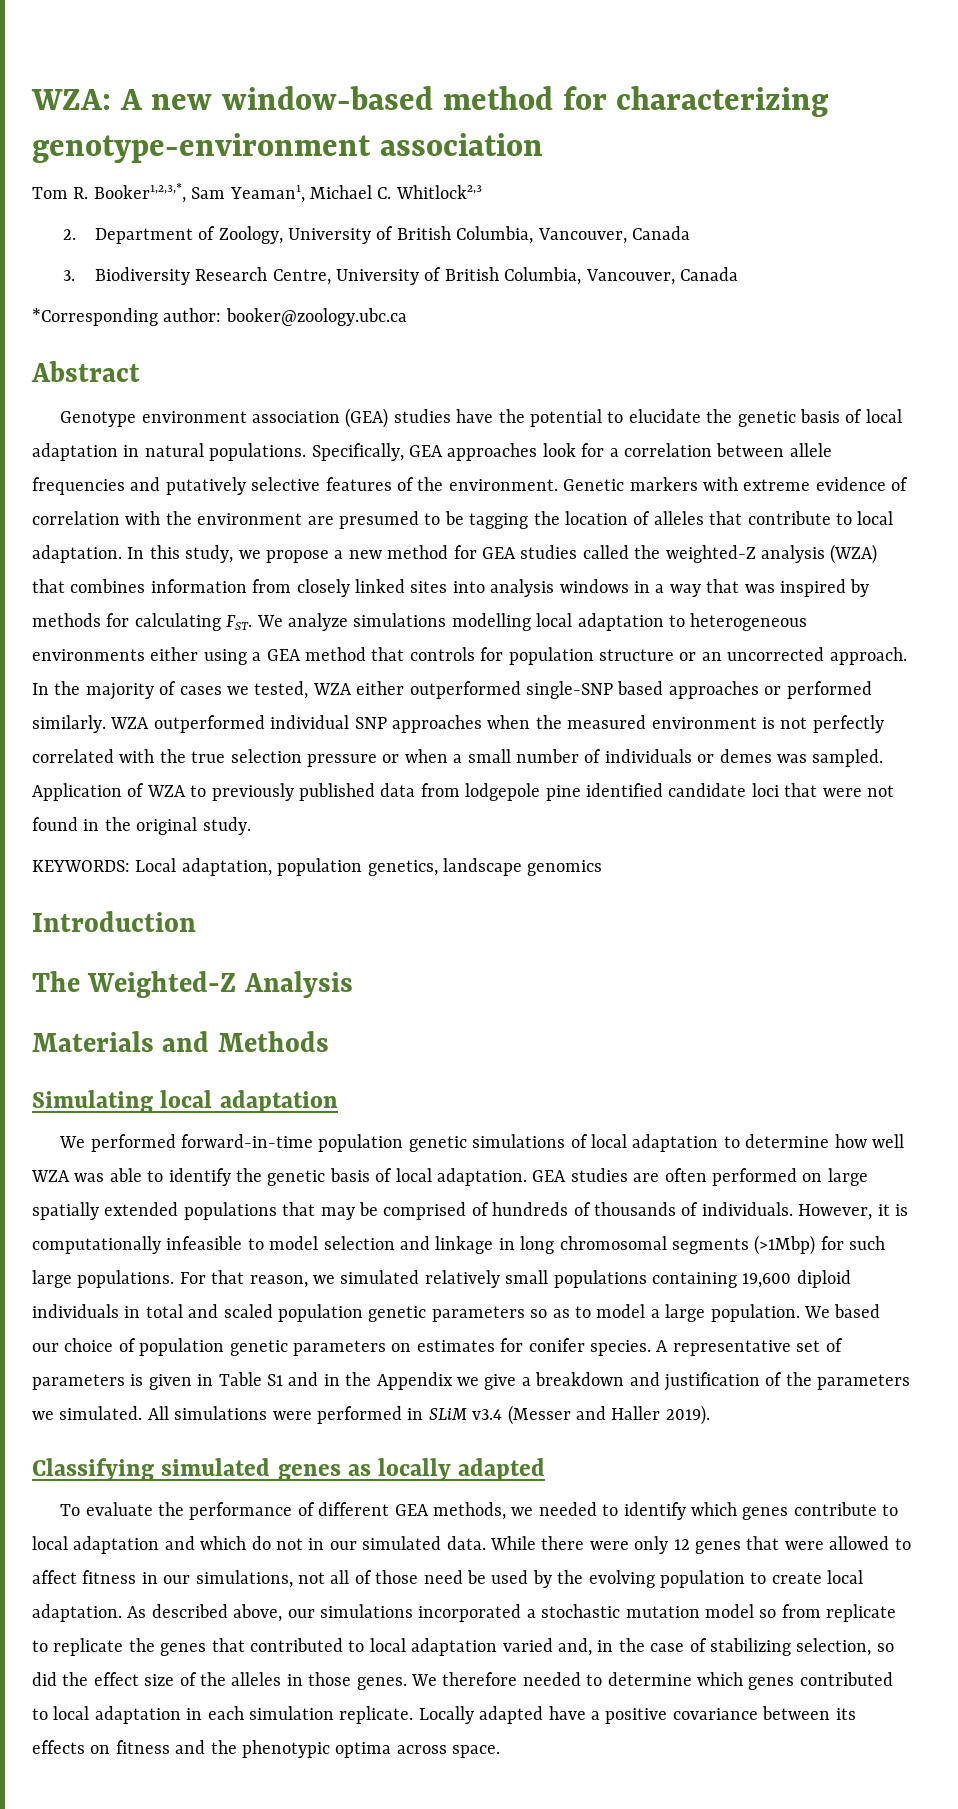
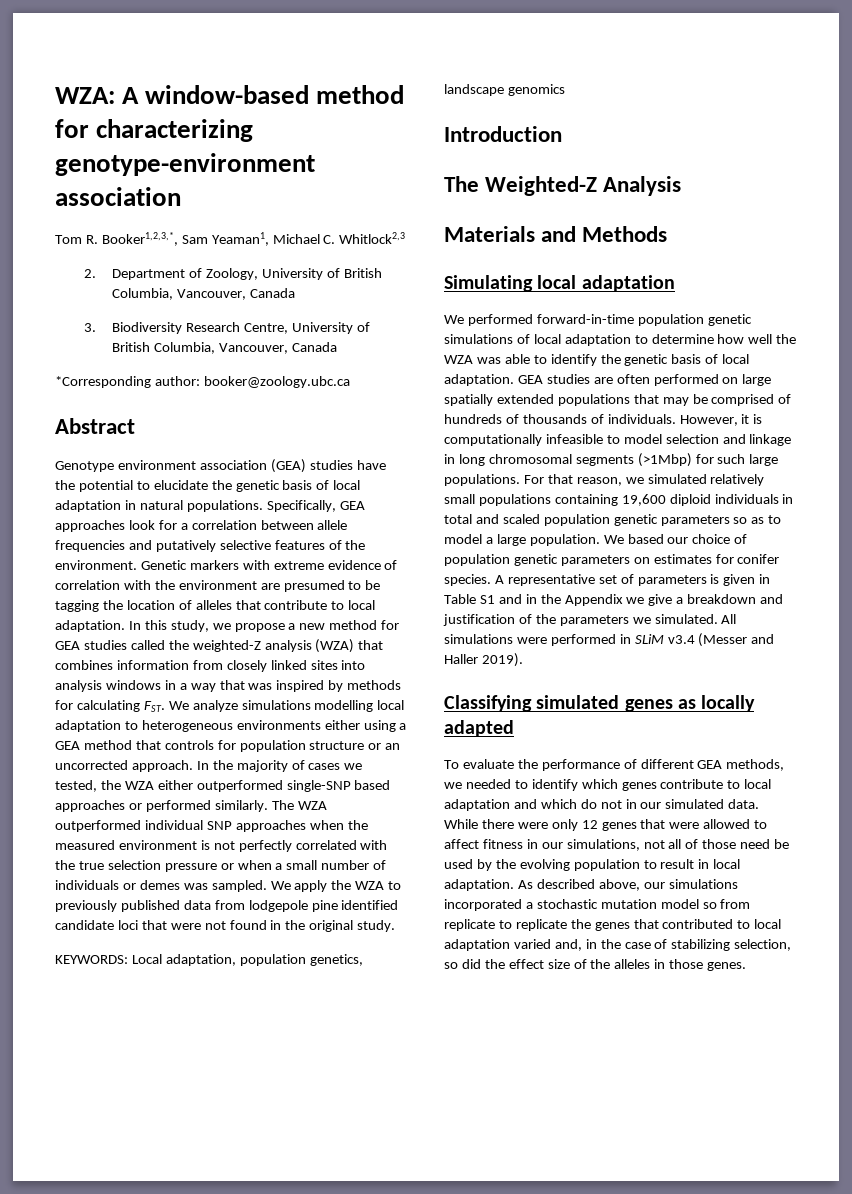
[151,94,213,110] new -> (140, 95) none
(309, 690) none -> [100,780,121,790] the
(106, 724) none -> [271,800,294,810] The
[32,783,145,801] Application of -> [270,880,352,892] We apply the
(905, 1141) none -> [776,334,797,344] the
[771,1572,822,1584] create -> [660,859,710,869] result in
[410,1672,893,1690] [32,1706,856,1724] [32,1740,501,1758] We therefore needed to determine which genes contributed to local adaptation in each simulation replicate. Locally adapted have a positive covariance between its effects on fitness and the phenotypic optima across space. -> (747, 966) none

